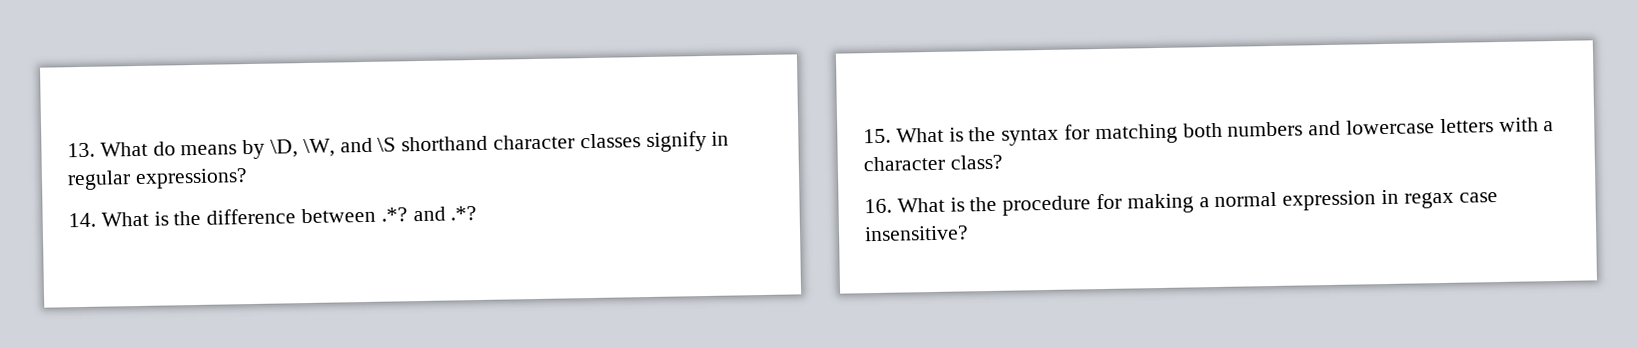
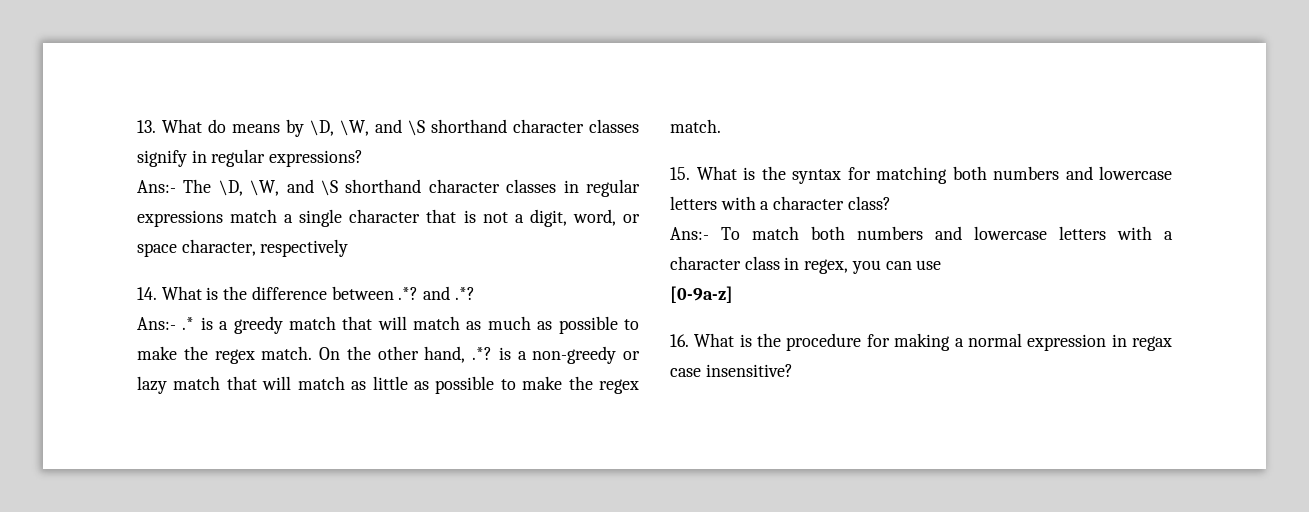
(248, 179) none -> [137,179,640,197] [137,209,640,227] [137,239,349,257] // Ans:- The \D, \W, and \S shorthand character classes in regular expressions match a single character that is not a digit, word, or space character, respectively
(478, 213) none -> [137,316,639,334] [137,346,640,364] [137,376,639,394] [670,119,721,133] // Ans:- .* is a greedy match that will match as much as possible to make the regex match. On the other hand, .*? is a non-greedy or lazy match that will match as little as possible to make the regex match.
(1003, 162) none -> [670,226,1173,240] [670,256,942,274] [670,286,733,303] // Ans:- To match both numbers and lowercase letters with a character class in regex, you can use // [0-9a-z]

